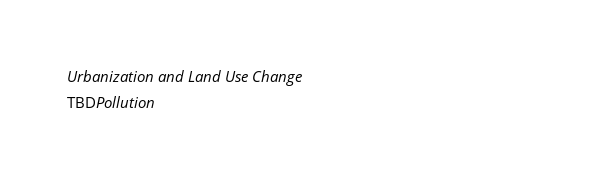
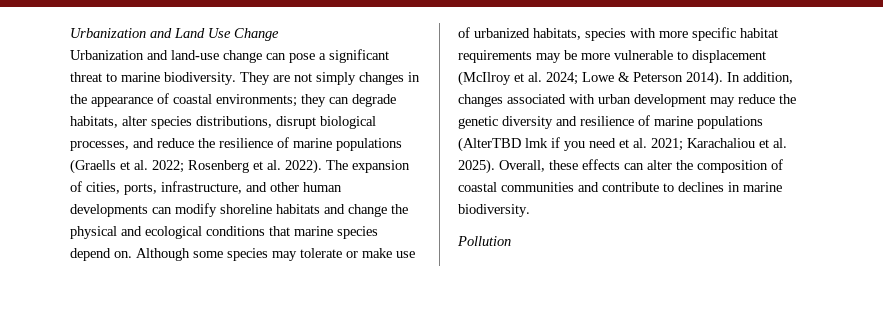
[67,96,155,108] TBDPollution -> [70,49,389,63] [70,72,420,85] [70,93,396,107] [70,116,376,129] [70,137,402,151] [70,159,410,174] [70,181,342,195] [70,203,408,217] [70,226,378,239] [70,248,415,261] [458,27,778,41] [458,50,766,63] [458,71,793,86] [458,94,796,107] [458,115,763,129] [458,137,787,152] [458,159,783,174] [458,182,782,192] [458,204,530,217] [457,236,511,246] Urbanization and land-use change can pose a significant threat to marine biodiversity. They are not simply changes in the appearance of coastal environments; they can degrade habitats, alter species distributions, disrupt biological processes, and reduce the resilience of marine populations (Graells et al. 2022; Rosenberg et al. 2022). The expansion of cities, ports, infrastructure, and other human developments can modify shoreline habitats and change the physical and ecological conditions that marine species depend on. Although some species may tolerate or make use of urbanized habitats, species with more specific habitat requirements may be more vulnerable to displacement (McIlroy et al. 2024; Lowe & Peterson 2014). In addition, changes associated with urban development may reduce the genetic diversity and resilience of marine populations (AlterTBD lmk if you need et al. 2021; Karachaliou et al. 2025). Overall, these effects can alter the composition of coastal communities and contribute to declines in marine biodiversity. // Pollution

